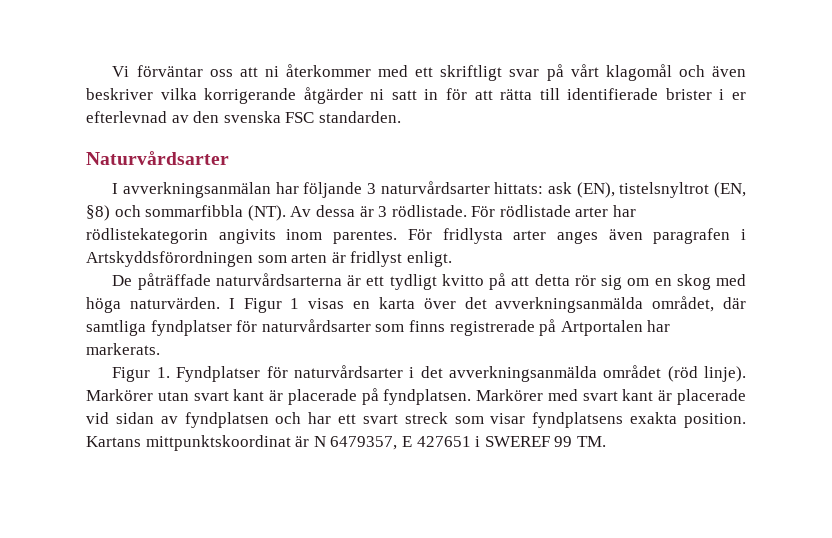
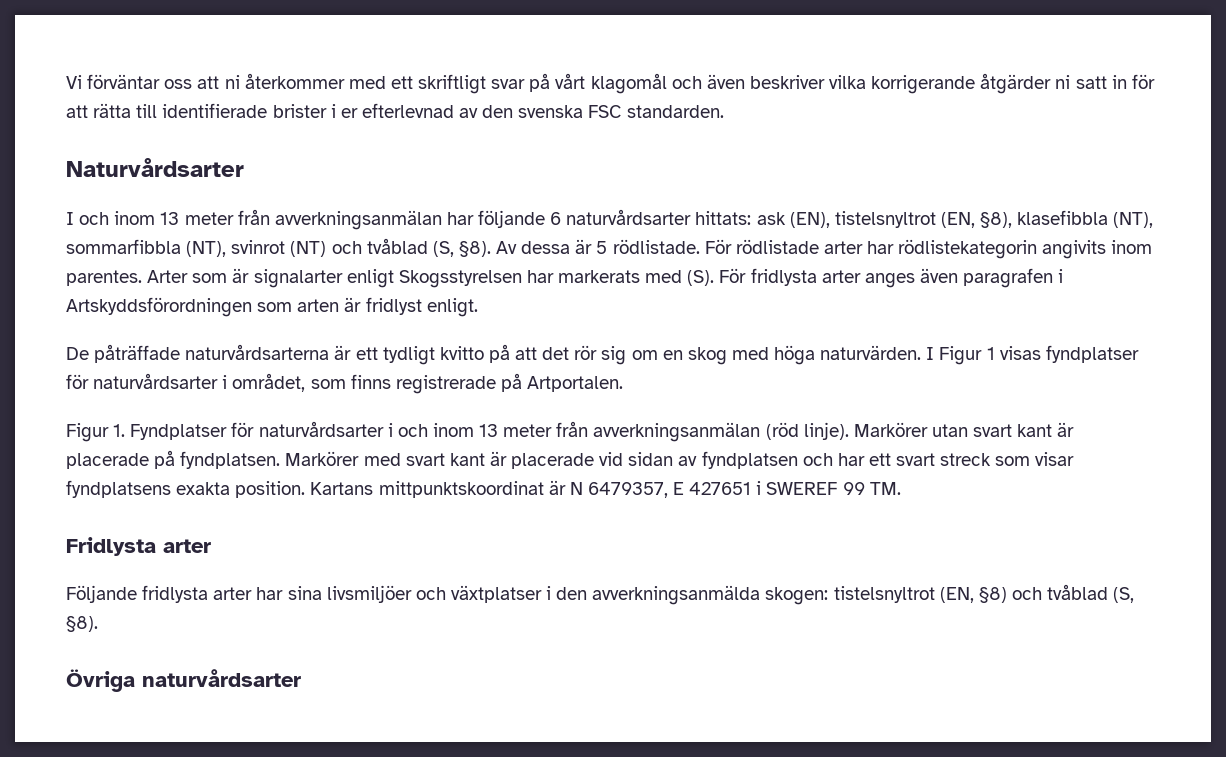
(119, 188) none -> [79,209,270,225] och inom 13 meter från
[367,183,377,194] 3 -> [550,212,562,225] 6
[86,205,286,221] §8) och sommarfibbla (NT). -> [980,210,1154,228] [66,238,491,257] §8), klasefibbla (NT), sommarfibbla (NT), svinrot (NT) och tvåblad (S, §8).
[378,206,388,217] 3 -> [596,241,608,254] 5
(398, 237) none -> [147,268,715,288] Arter som är signalarter enligt Skogsstyrelsen har markerats med (S).
[534,274,570,286] detta -> [542,347,570,360] det
[352,296,746,313] [86,320,146,336] en karta över det avverkningsanmälda området, där samtliga -> (1041, 353) none
(371, 325) none -> [222,373,306,392] i området,
[560,320,671,336] [86,343,160,355] Artportalen har markerats. -> [527,376,624,392] Artportalen.
[420,365,662,382] det avverkningsanmälda området -> [397,421,761,442] och inom 13 meter från avverkningsanmälan
(606, 441) none -> [66,537,211,556] [66,584,1135,605] [66,616,98,632] [66,669,301,692] // Fridlysta arter // Följande fridlysta arter har sina livsmiljöer och växtplatser i den avverkningsanmälda skogen: tistelsnyltrot (EN, §8) och tvåblad (S, §8). // Övriga naturvårdsarter

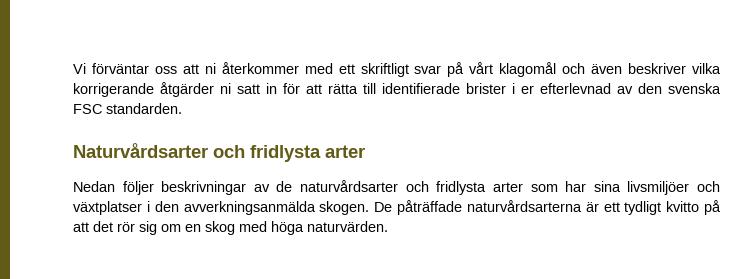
[66,209,1154,230] [66,238,1153,259] [66,268,1064,288] [66,297,478,317] // I och inom 13 meter från avverkningsanmälan har följande 6 naturvårdsarter hittats: ask (EN), tistelsnyltrot (EN, §8), klasefibbla (NT), sommarfibbla (NT), svinrot (NT) och tvåblad (S, §8). Av dessa är 5 rödlistade. För rödlistade arter har rödlistekategorin angivits inom parentes. Arter som är signalarter enligt Skogsstyrelsen har markerats med (S). För fridlysta arter anges även paragrafen i Artskyddsförordningen som arten är fridlyst enligt. // -> [213,145,365,162] [73,180,721,195] [73,201,370,215] och fridlysta arter // Nedan följer beskrivningar av de naturvårdsarter och fridlysta arter som har sina livsmiljöer och växtplatser i den avverkningsanmälda skogen.
[926,345,1139,365] [66,373,624,394] [66,421,1075,442] [66,450,1075,469] [66,480,901,498] [66,537,211,556] [66,584,1135,605] [66,616,98,632] [66,669,301,692] I Figur 1 visas fyndplatser för naturvårdsarter i området, som finns registrerade på Artportalen. // Figur 1. Fyndplatser för naturvårdsarter i och inom 13 meter från avverkningsanmälan (röd linje). Markörer utan svart kant är placerade på fyndplatsen. Markörer med svart kant är placerade vid sidan av fyndplatsen och har ett svart streck som visar fyndplatsens exakta position. Kartans mittpunktskoordinat är N 6479357, E 427651 i SWEREF 99 TM. // Fridlysta arter // Följande fridlysta arter har sina livsmiljöer och växtplatser i den avverkningsanmälda skogen: tistelsnyltrot (EN, §8) och tvåblad (S, §8). // Övriga naturvårdsarter -> (388, 226) none

